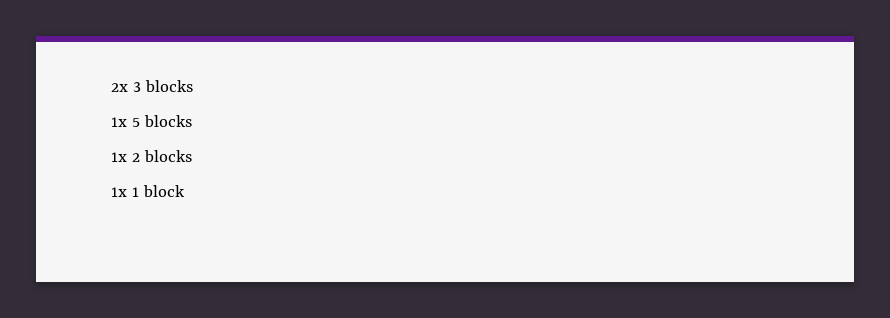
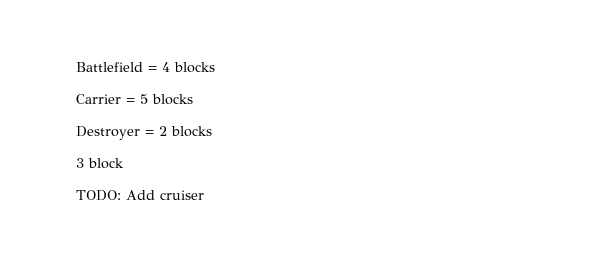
[111,80,193,92] [111,117,127,127] 2x 3 blocks // 1x -> [76,62,215,73] [76,94,135,104] Battlefield = 4 blocks // Carrier =
[111,152,127,162] 1x -> [76,126,154,140] Destroyer =
[111,187,139,197] 1x 1 -> [76,158,84,168] 3
(185, 191) none -> [76,190,204,201] // TODO: Add cruiser

